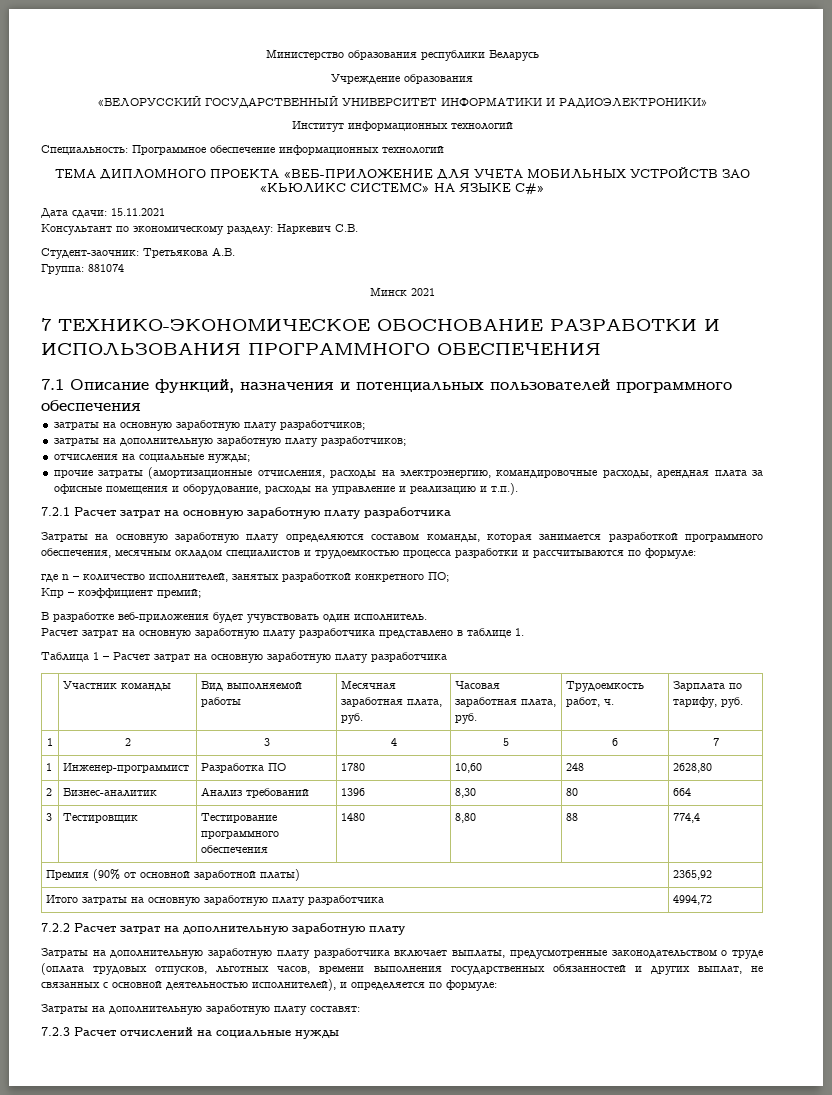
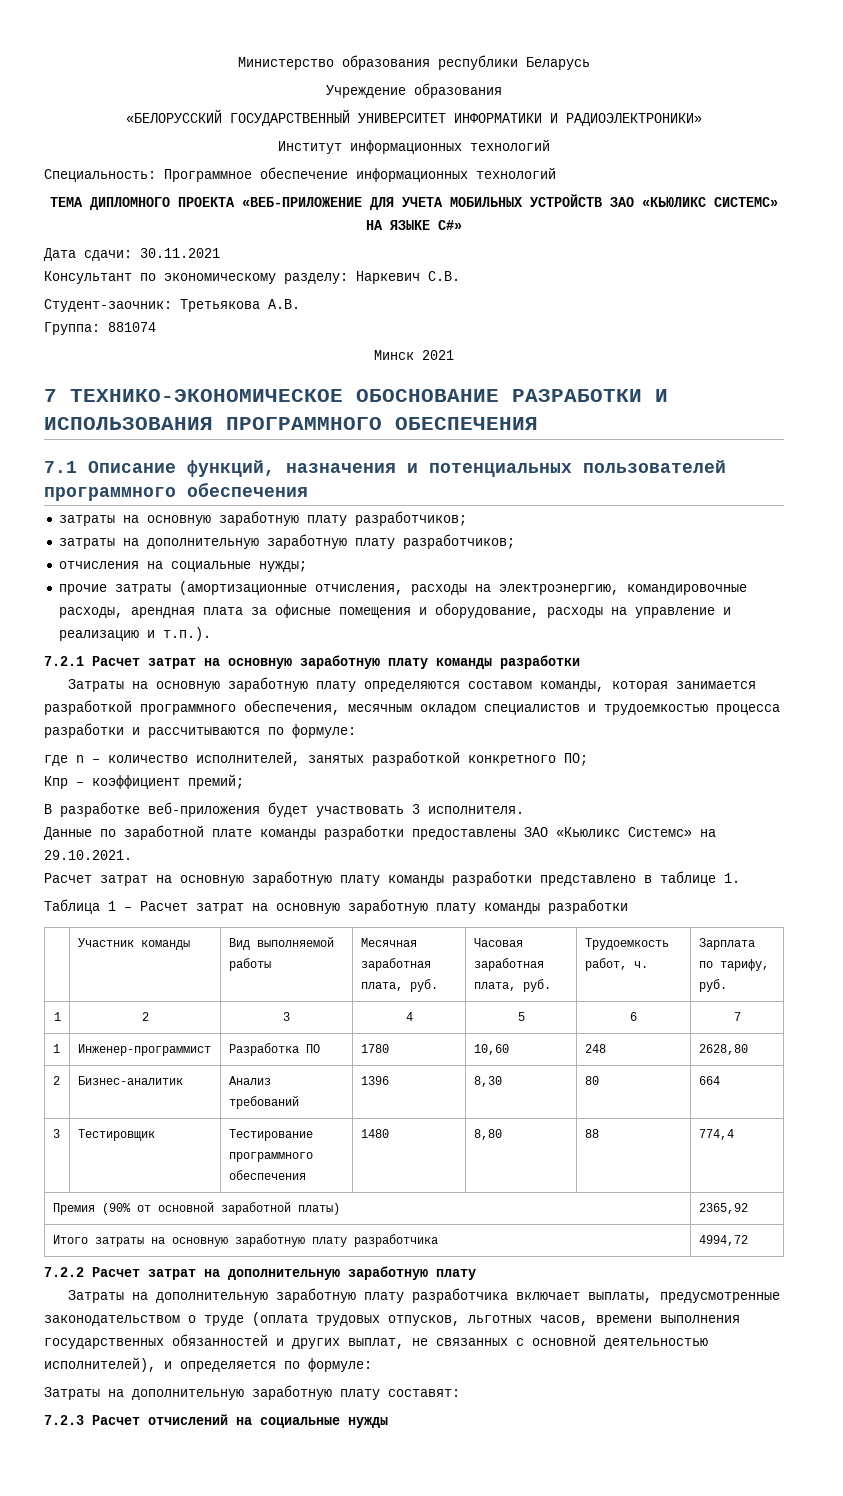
[111,208,165,216] 15.11.2021 -> [140,248,220,258] 30.11.2021
[364,507,451,518] разработчика -> [436,655,580,669] команды разработки
[247,614,427,623] [41,628,375,639] учувствовать один исполнитель. // Расчет затрат на основную заработную плату разработчика -> [316,804,524,817] [44,825,716,840] [44,850,132,860] [44,871,532,886] участвовать 3 исполнителя. // Данные по заработной плате команды разработки предоставлены ЗАО «Кьюликс Системс» на 29.10.2021. // Расчет затрат на основную заработную плату команды разработки
[371,652,447,662] разработчика -> [484,899,628,914] команды разработки

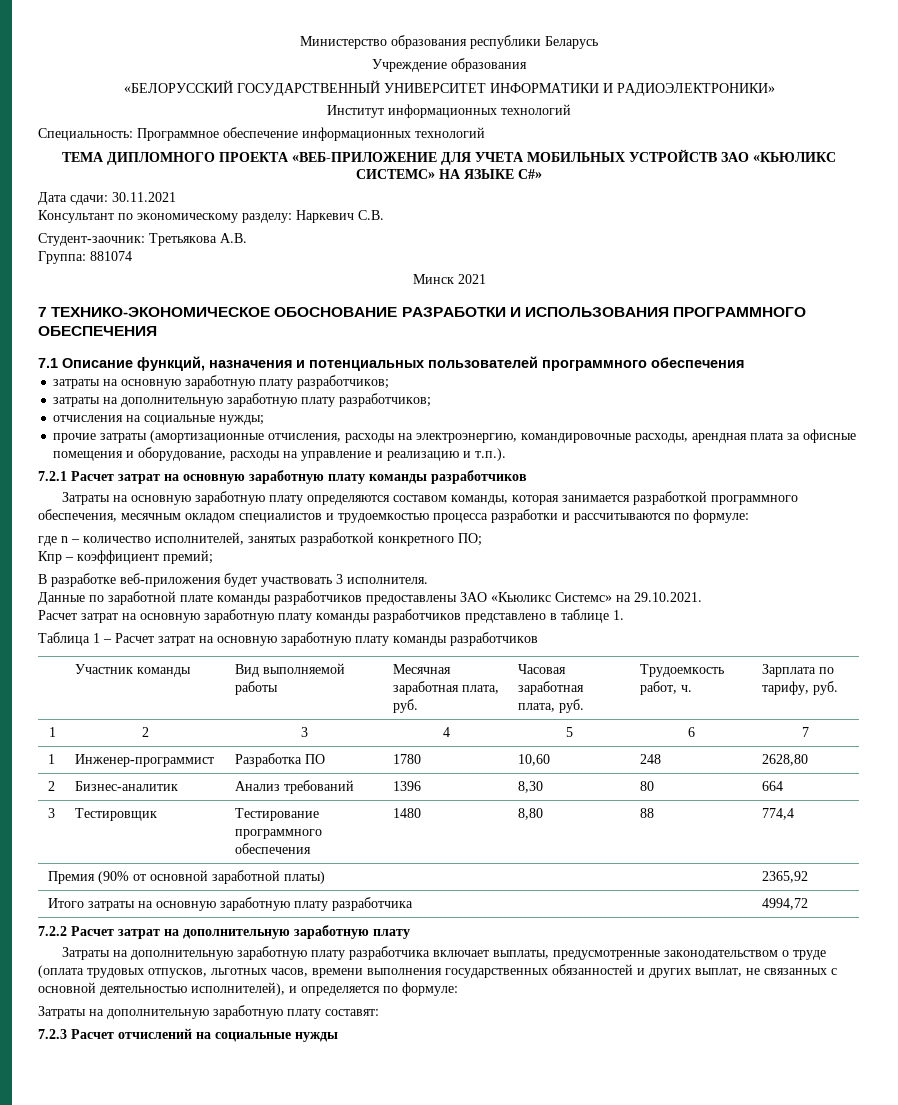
[500,655,580,669] разработки -> [431,470,527,484] разработчиков
[324,825,404,840] разработки -> [274,591,362,605] разработчиков
[452,871,532,886] разработки -> [373,609,461,623] разработчиков
[548,899,628,914] разработки -> [450,632,538,646] разработчиков

